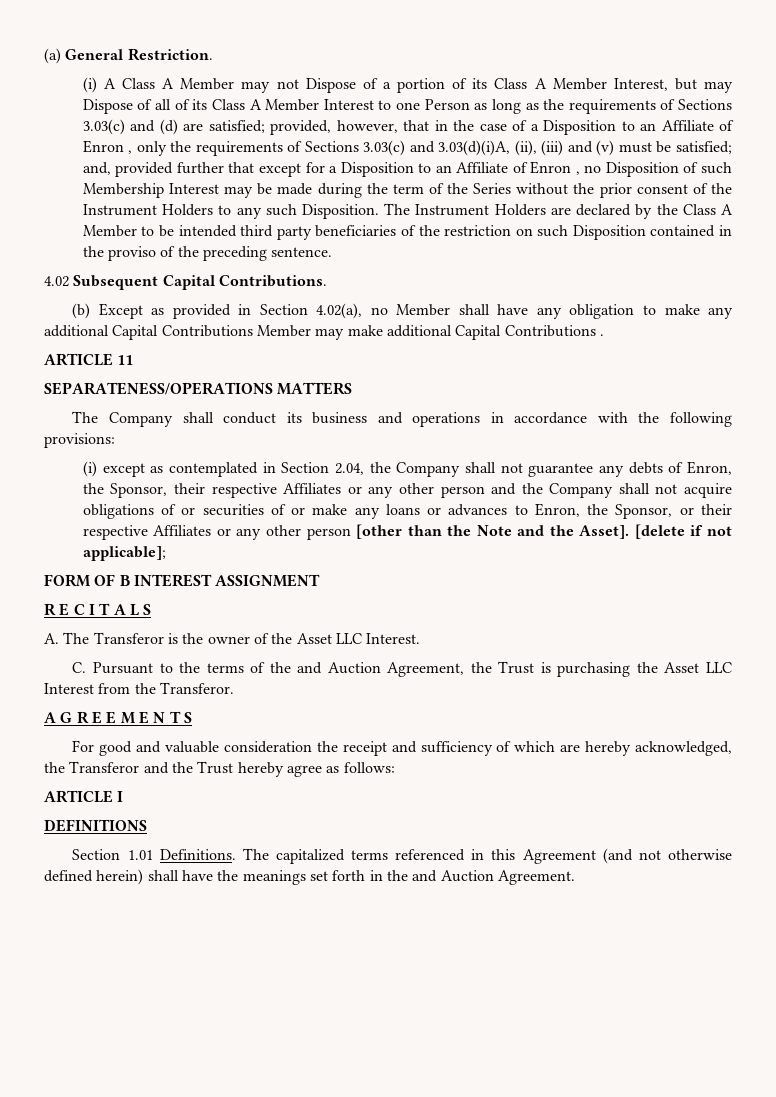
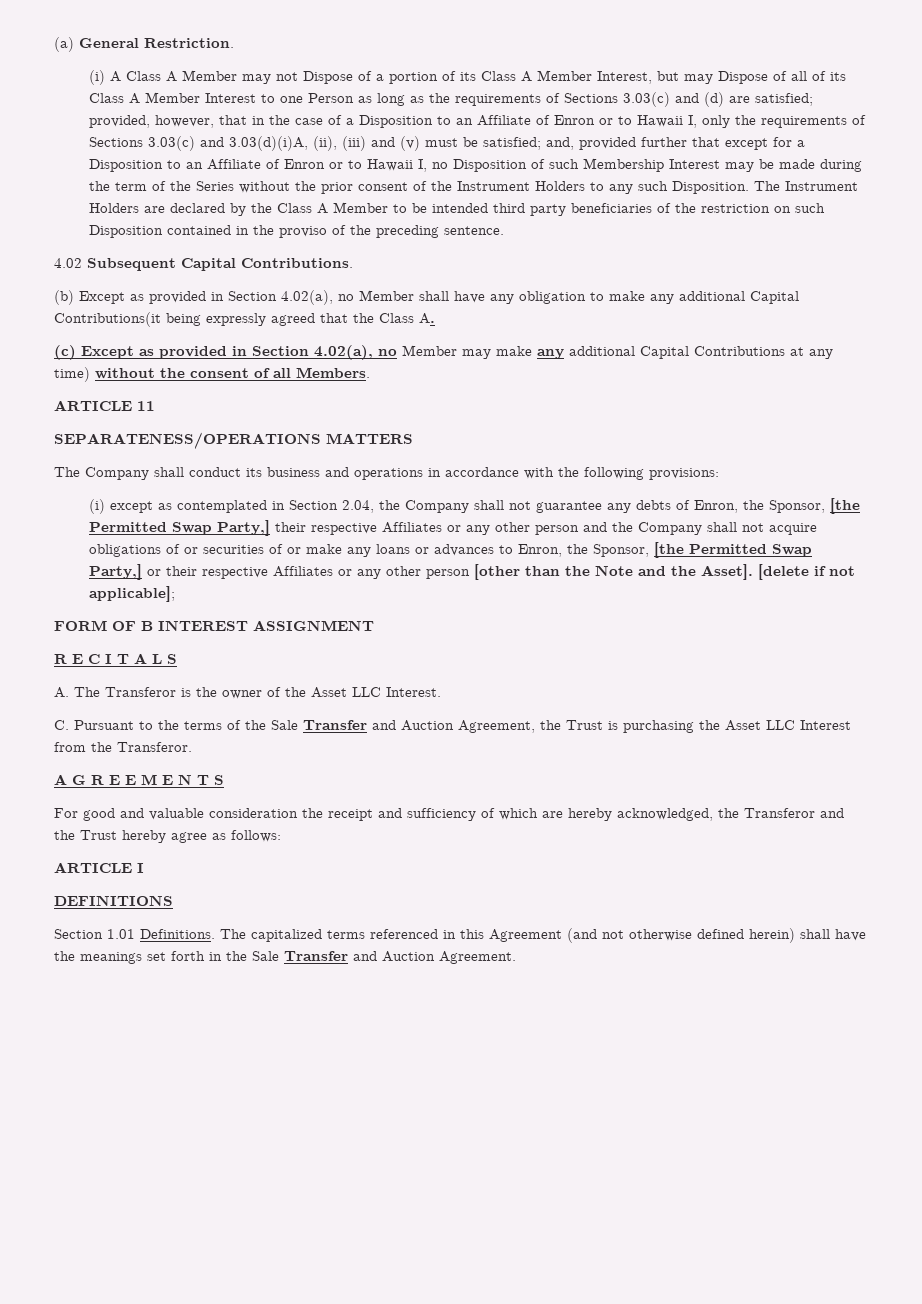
[128,150,133,154] , -> [598,115,697,128] or to Hawaii I,
[575,171,580,175] , -> [328,159,427,172] or to Hawaii I,
[161,325,253,337] Contributions -> [54,312,435,327] [54,345,397,360] Contributions(it being expressly agreed that the Class A. // (c) Except as provided in Section 4.02(a), no
[386,325,604,340] additional Capital Contributions . -> [537,346,833,359] [54,367,370,382] any additional Capital Contributions at any time) without the consent of all Members.
(168, 490) none -> [829,498,860,514] [88,520,270,536] [the Permitted Swap Party,]
(673, 511) none -> [653,542,812,558] [88,564,142,580] [the Permitted Swap Party,]
(291, 667) none -> [271,720,367,730] Sale Transfer
(408, 875) none -> [252,951,348,961] Sale Transfer

